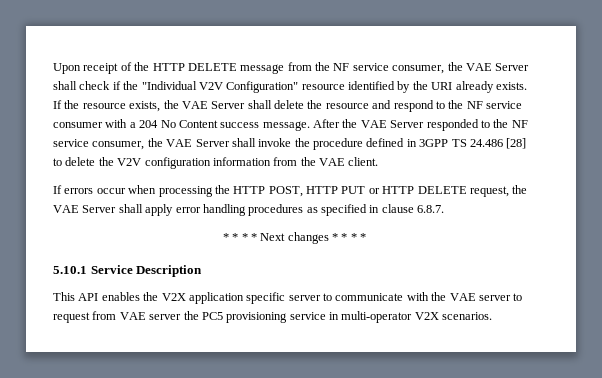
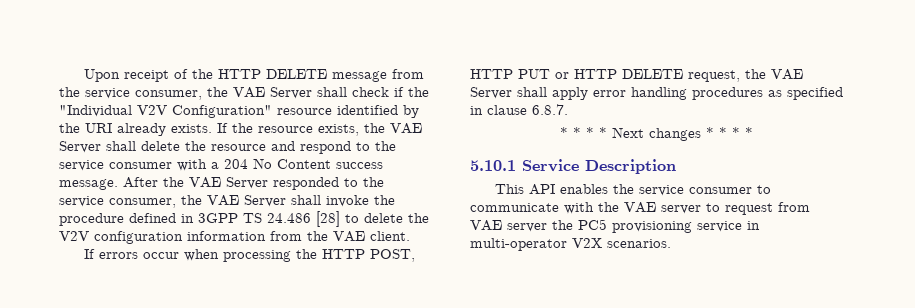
[333,63,350,71] NF -> (80, 92) none
[466,101,483,109] NF -> (396, 146) none
[511,120,528,128] NF -> (384, 182) none
[161,292,321,304] V2X application specific server -> [639,185,753,196] service consumer

